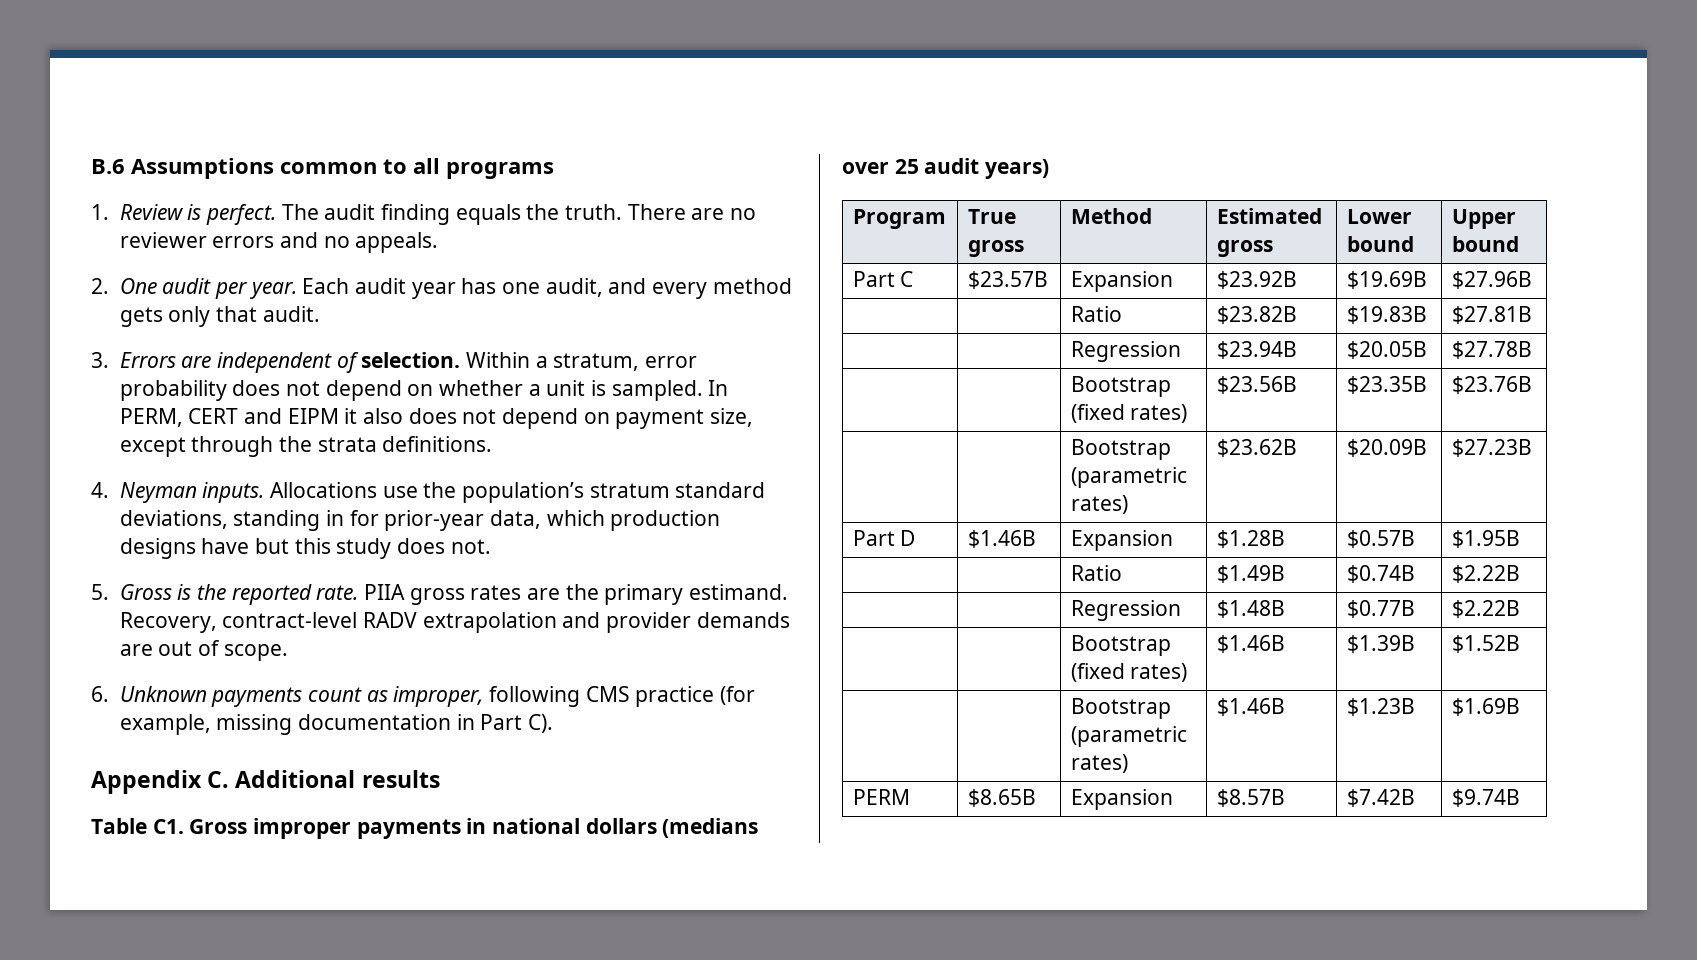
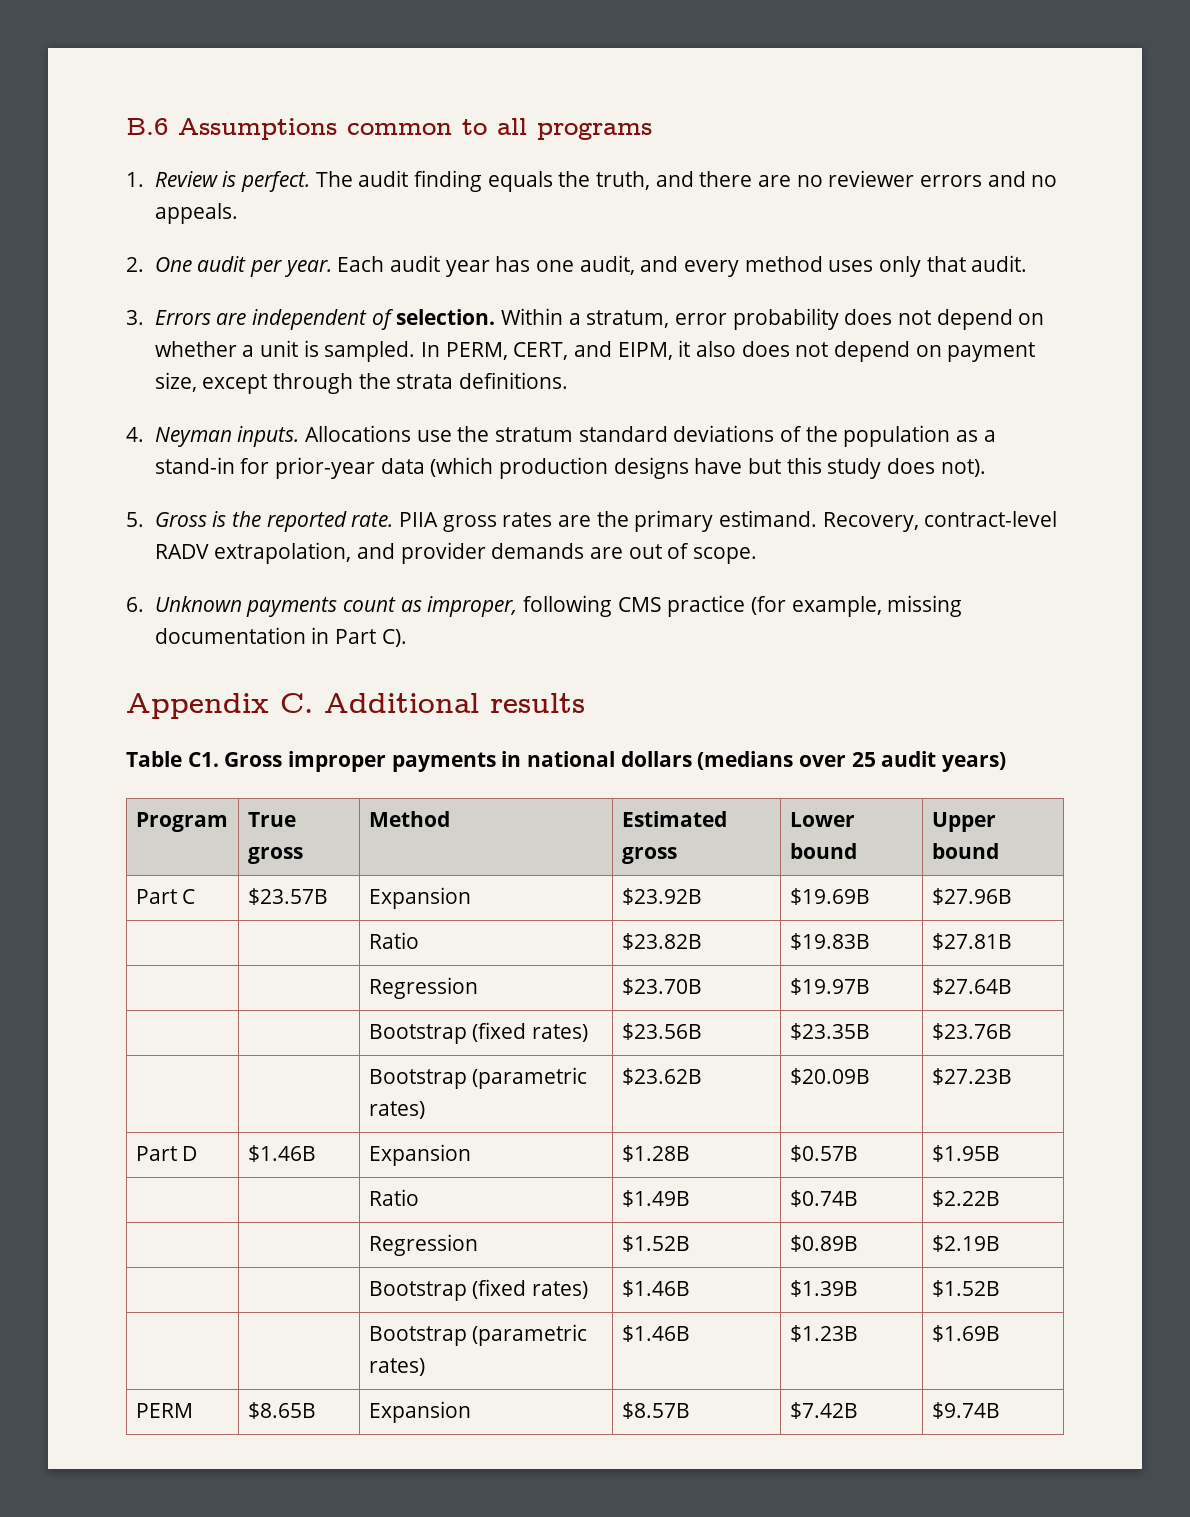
[564,204,686,220] truth. There -> [595,171,753,190] truth, and there
[119,307,163,327] gets -> [828,260,874,272] uses
[188,408,339,424] CERT and EIPM -> [513,341,673,360] CERT, and EIPM,
[461,482,584,503] population’s -> (490, 434) none
[119,510,605,531] deviations, standing in for prior-year data, which -> [673,425,996,447] [154,457,494,479] deviations of the population as a stand-in for prior-year data (which
[450,539,491,554] not. -> [940,459,986,477] not).
[422,612,557,633] extrapolation -> [214,542,352,564] extrapolation,
[1216,341,1297,359] [1346,341,1427,359] [1451,341,1532,359] $23.94B | $20.05B | $27.78B -> [621,978,702,995] [789,978,870,995] [931,978,1012,995] $23.70B | $19.97B | $27.64B
[1216,600,1285,618] [1346,600,1415,618] [1451,600,1520,618] $1.48B | $0.77B | $2.22B -> [621,1235,690,1252] [789,1235,858,1252] [931,1235,1000,1252] $1.52B | $0.89B | $2.19B

